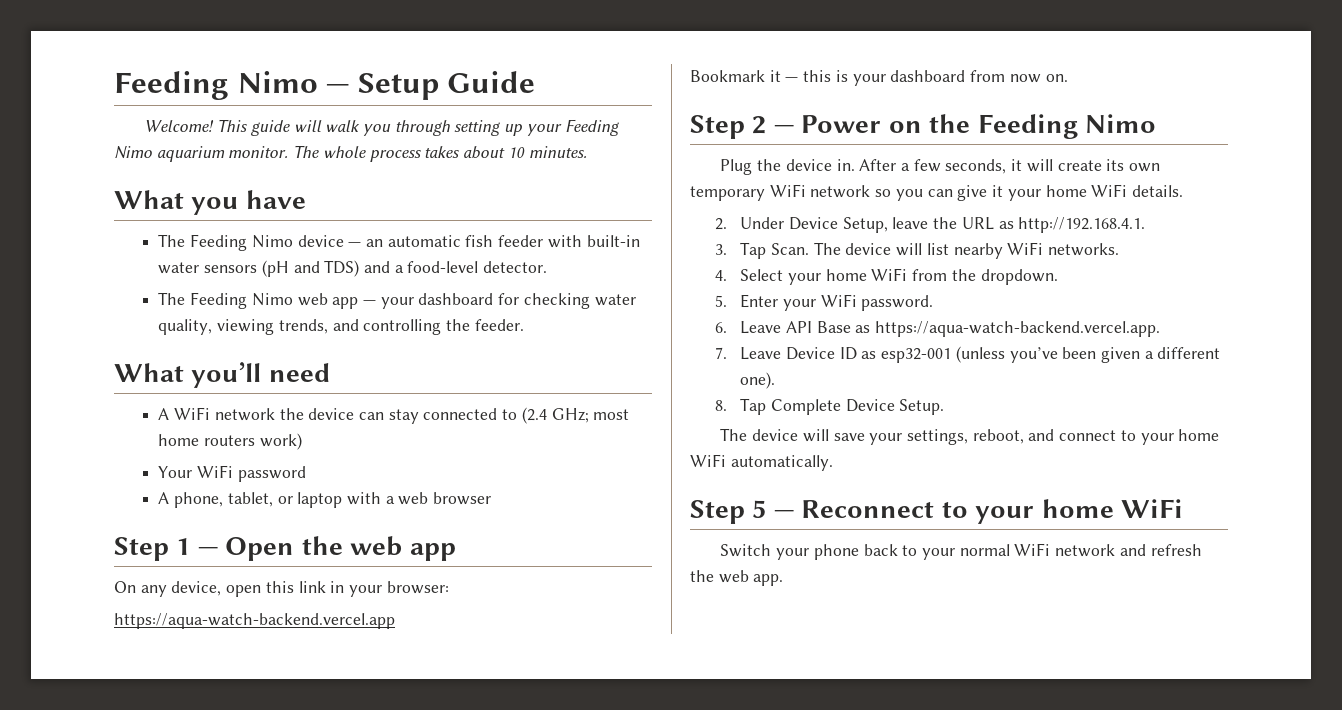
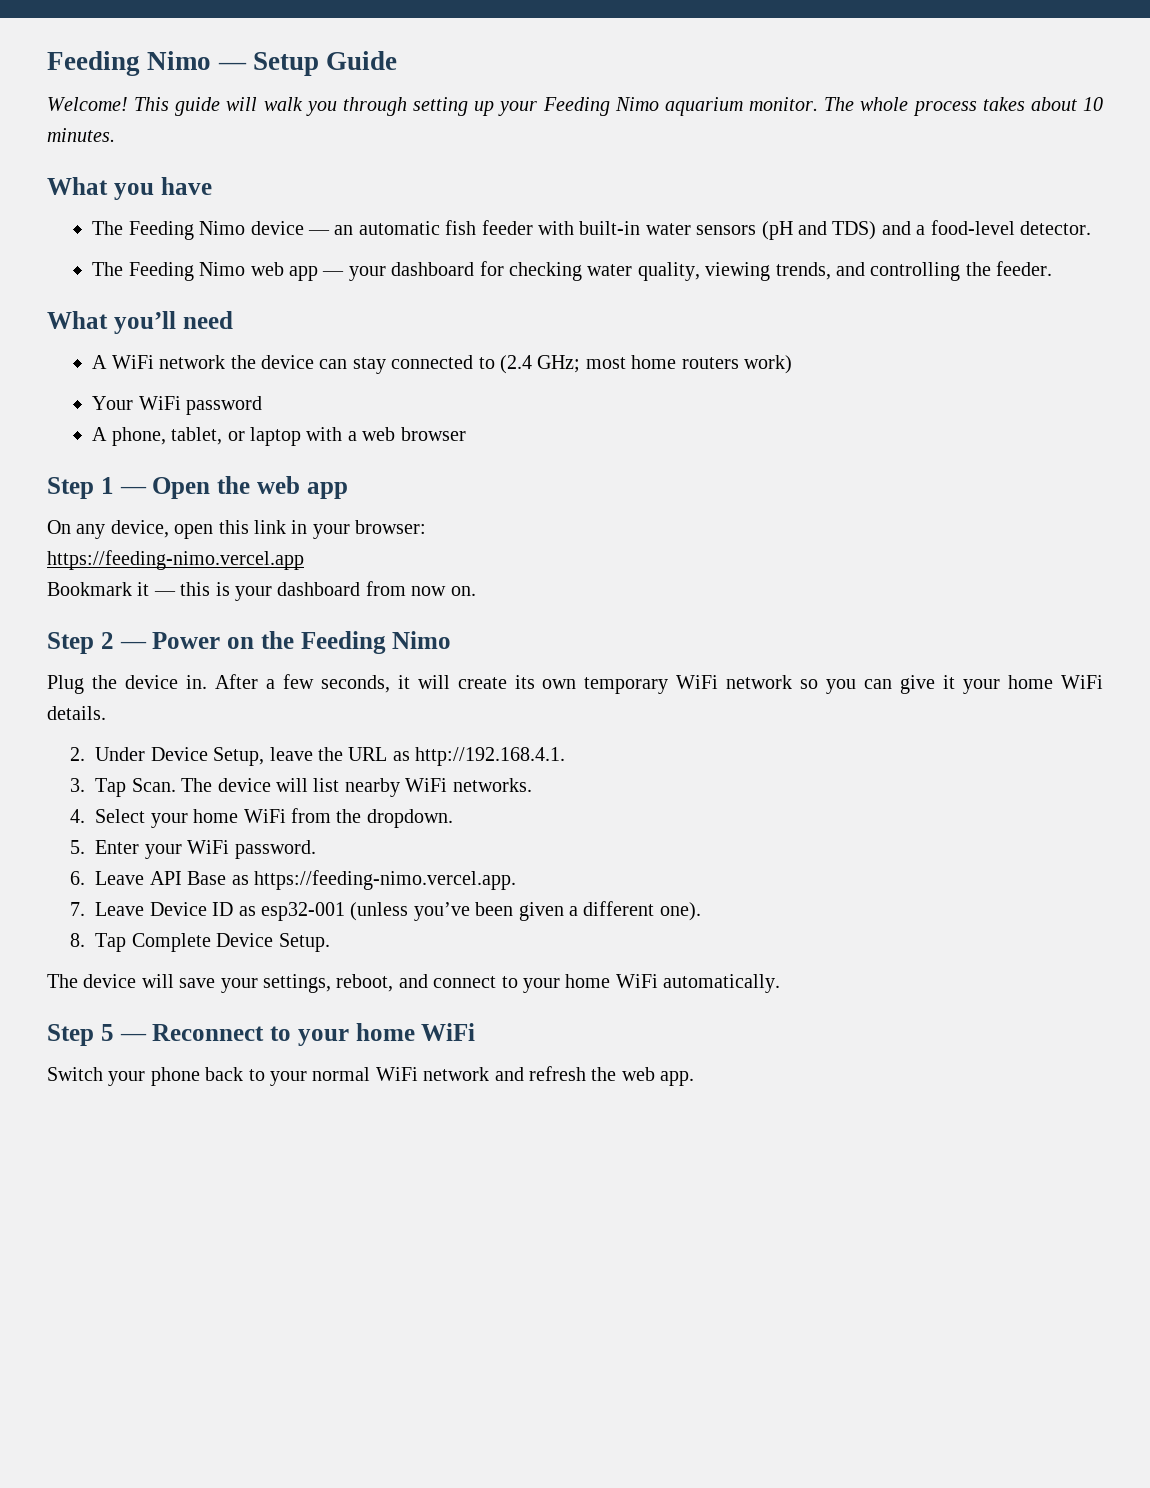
[114,613,395,629] https://aqua-watch-backend.vercel.app -> [47,550,304,570] https://feeding-nimo.vercel.app
[875,321,1161,337] https://aqua-watch-backend.vercel.app. -> [253,870,516,890] https://feeding-nimo.vercel.app.

